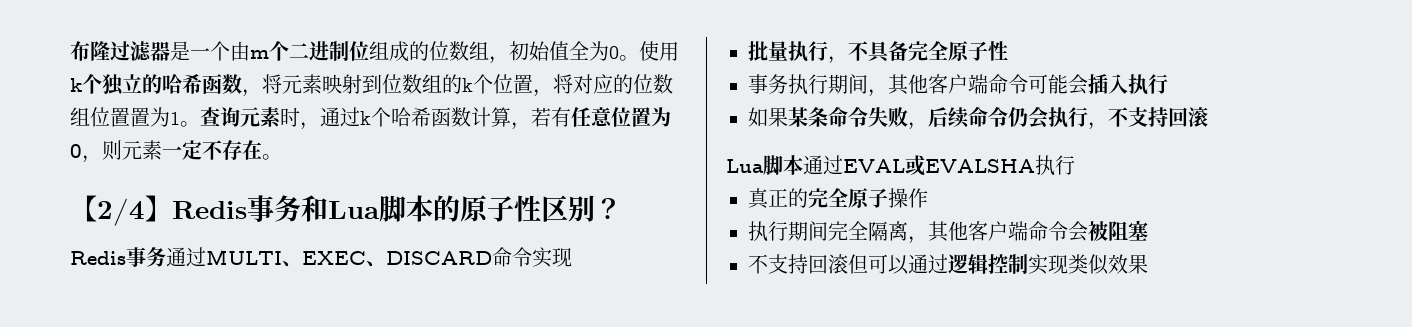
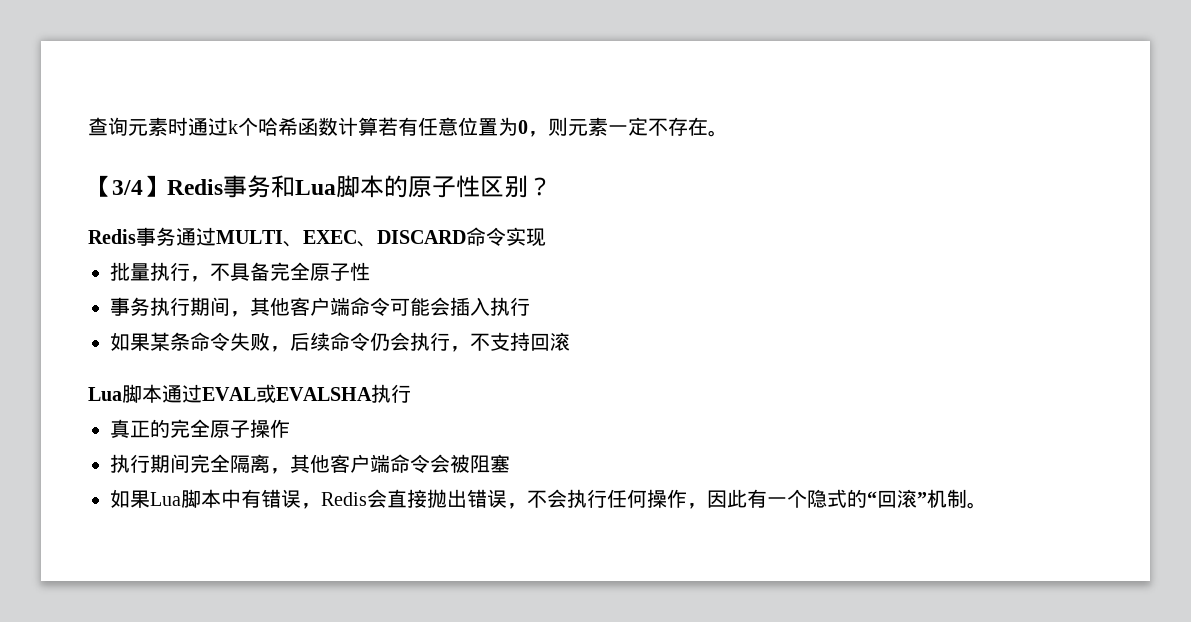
[70,41,679,64] [70,74,673,97] [70,107,200,127] 布隆过滤器是一个由m个二进制位组成的位数组，初始值全为0。使用k个独立的哈希函数，将元素映射到位数组的k个位置，将对应的位数组位置置为1。 -> (88, 126) none
[300,122,320,130] ， -> (188, 126) none
[511,122,531,130] ， -> (378, 126) none
[97,198,145,226] 2/4 -> [112,180,143,195] 3/4
[748,254,1148,275] 不支持回滚但可以通过逻辑控制实现类似效果 -> [110,489,987,509] 如果Lua脚本中有错误，Redis会直接抛出错误，不会执行任何操作，因此有一个隐式的“回滚”机制。

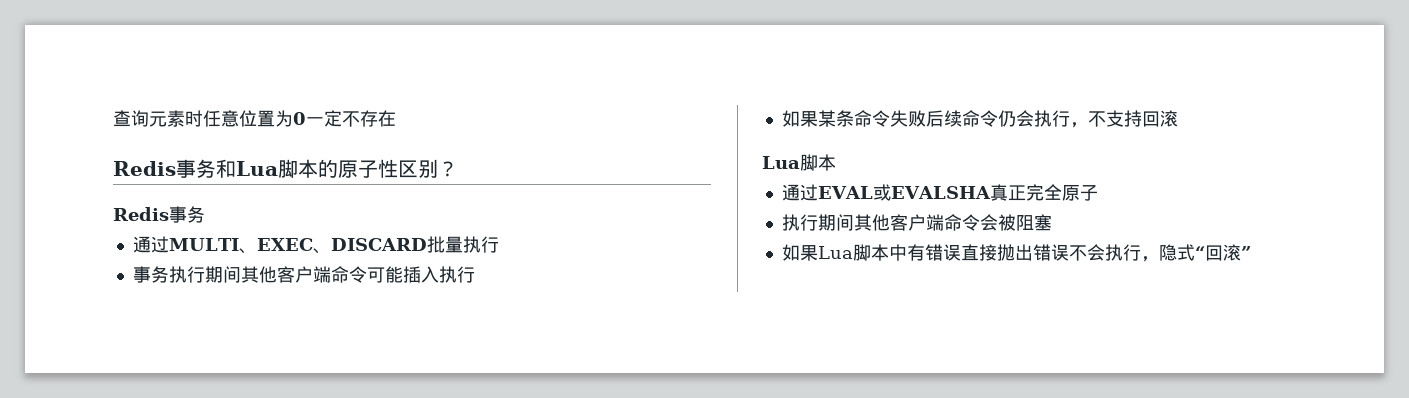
[188,117,418,136] 通过k个哈希函数计算若有 -> (203, 118) none
[528,117,608,137] ，则元素 -> (306, 118) none
[708,130,728,137] [88,175,167,197] 。 // 【3/4】 -> (396, 118) //
(176, 236) none -> (205, 214) //
[466,227,546,247] 命令实现 // -> (427, 244) none
[190,262,370,282] ，不具备完全原子性 -> (499, 244) none
[230,311,250,317] ， -> (241, 274) none
[430,297,450,316] 会 -> (403, 274) none
[270,346,290,352] ， -> (926, 118) none
(162, 393) none -> (836, 162) //
[371,384,411,403] [110,419,290,438] [110,454,290,474] 执行 // 真正的完全原子操作 // 执行期间完全隔离， -> [989,184,1098,201] [781,214,854,231] 真正完全原子 // 执行期间
[301,489,387,509] ，Redis会 -> (961, 252) none
[507,503,527,509] ， -> (1069, 252) none
[607,489,867,509] 任何操作，因此有一个隐式的 -> [1140,244,1195,262] ，隐式
[927,489,987,509] 机制。 -> (1251, 252) none

